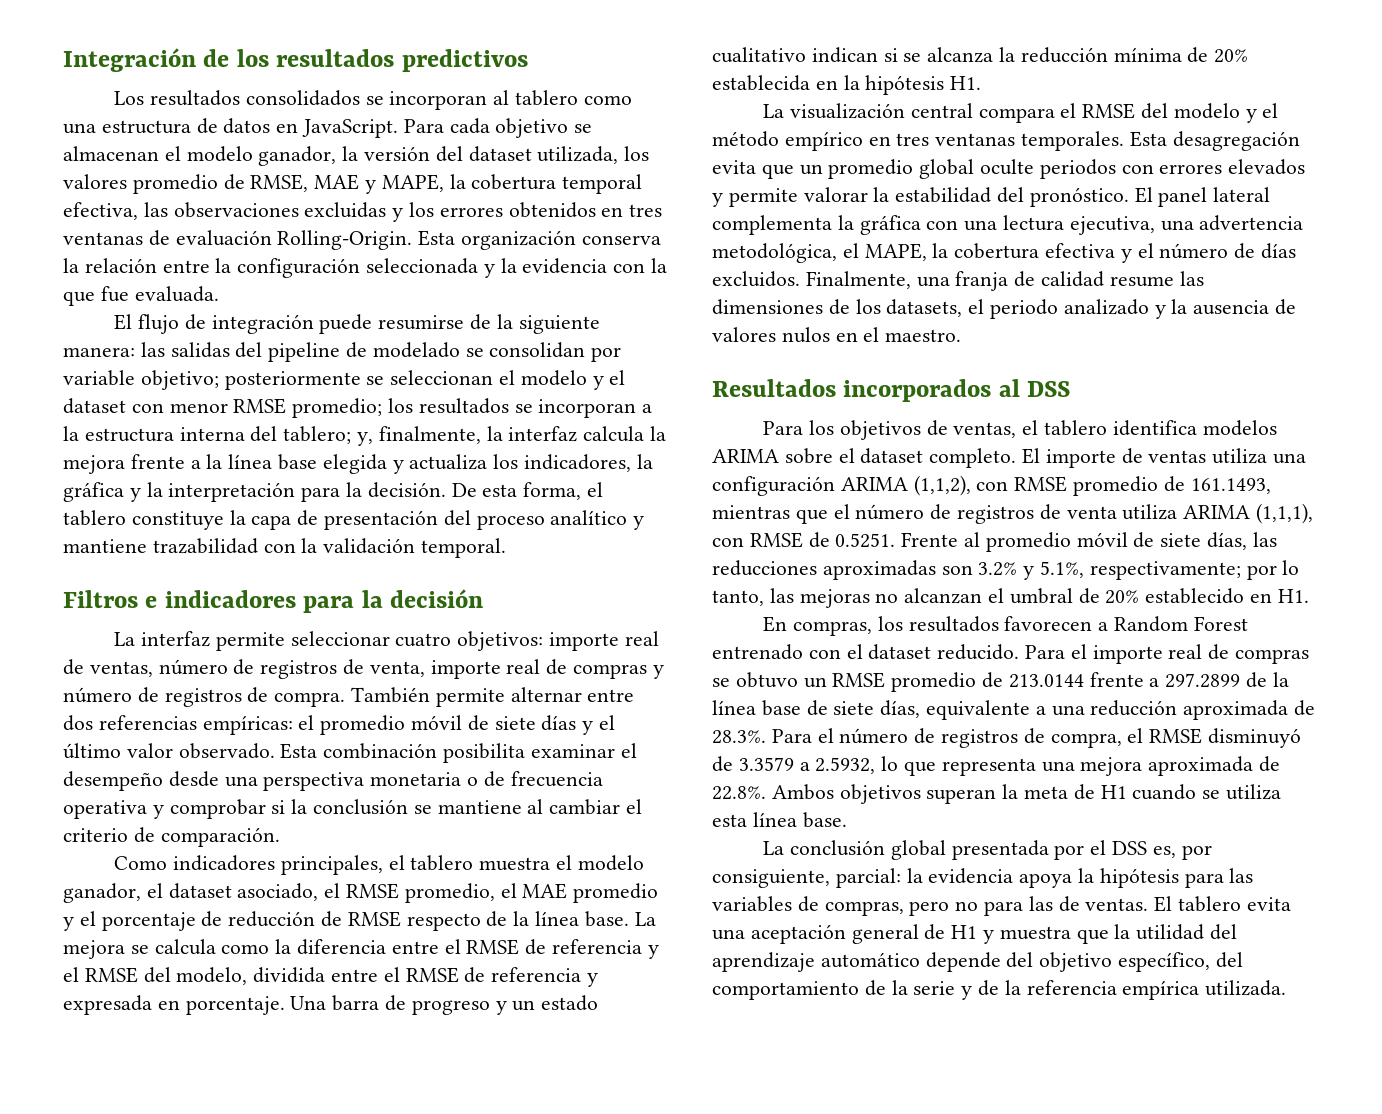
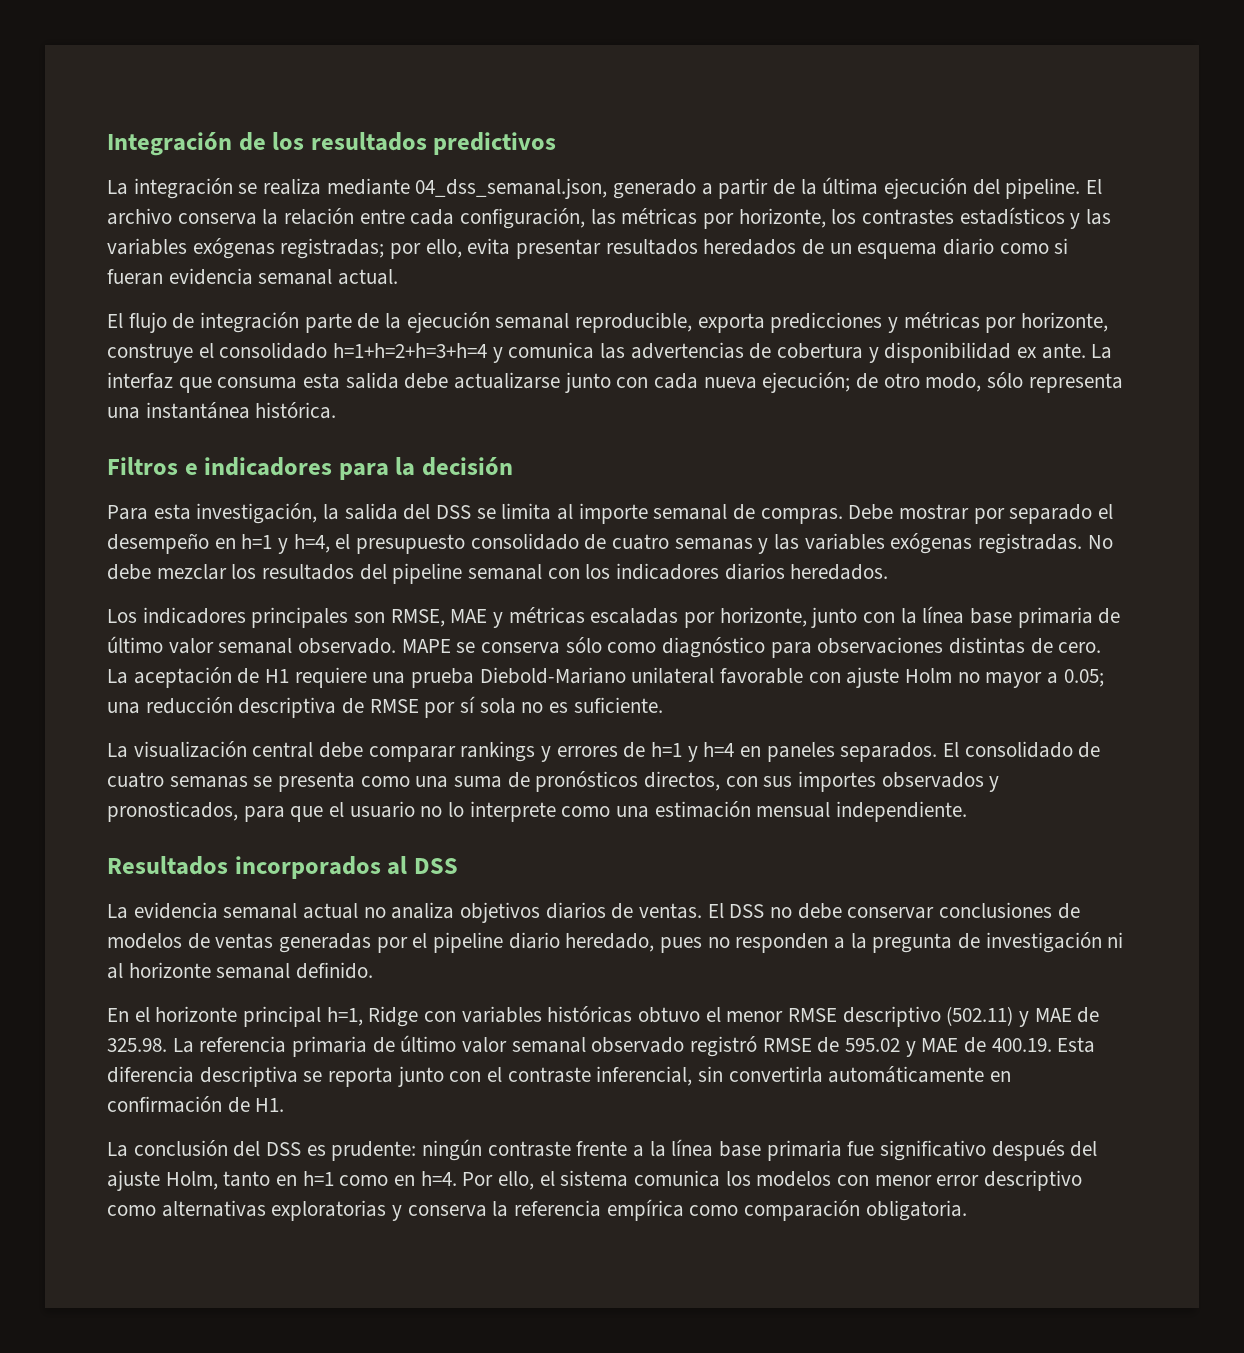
[114,90,632,110] [63,118,593,138] [63,146,650,166] [63,174,643,194] [63,202,663,222] [63,230,661,250] [63,258,668,278] [63,286,219,306] [114,314,600,334] [63,342,622,362] [63,370,626,390] [63,398,653,418] [63,426,667,446] [63,454,653,474] [63,482,604,502] [63,510,645,530] [63,538,507,558] Los resultados consolidados se incorporan al tablero como una estructura de datos en JavaScript. Para cada objetivo se almacenan el modelo ganador, la versión del dataset utilizada, los valores promedio de RMSE, MAE y MAPE, la cobertura temporal efectiva, las observaciones excluidas y los errores obtenidos en tres ventanas de evaluación Rolling-Origin. Esta organización conserva la relación entre la configuración seleccionada y la evidencia con la que fue evaluada. // El flujo de integración puede resumirse de la siguiente manera: las salidas del pipeline de modelado se consolidan por variable objetivo; posteriormente se seleccionan el modelo y el dataset con menor RMSE promedio; los resultados se incorporan a la estructura interna del tablero; y, finalmente, la interfaz calcula la mejora frente a la línea base elegida y actualiza los indicadores, la gráfica y la interpretación para la decisión. De esta forma, el tablero constituye la capa de presentación del proceso analítico y mantiene trazabilidad con la validación temporal. -> [107,177,1103,199] [107,207,1112,229] [107,238,1069,259] [107,268,399,285] [107,312,1109,333] [107,342,1113,363] [107,372,1123,393] [107,402,337,419] La integración se realiza mediante 04_dss_semanal.json, generado a partir de la última ejecución del pipeline. El archivo conserva la relación entre cada configuración, las métricas por horizonte, los contrastes estadísticos y las variables exógenas registradas; por ello, evita presentar resultados heredados de un esquema diario como si fueran evidencia semanal actual. // El flujo de integración parte de la ejecución semanal reproducible, exporta predicciones y métricas por horizonte, construye el consolidado h=1+h=2+h=3+h=4 y comunica las advertencias de cobertura y disponibilidad ex ante. La interfaz que consuma esta salida debe actualizarse junto con cada nueva ejecución; de otro modo, sólo representa una instantánea histórica.
[114,631,659,651] [63,659,664,679] [63,687,635,707] [63,715,616,735] [63,743,637,763] [63,771,603,791] [63,799,643,819] [63,827,280,847] [114,855,644,875] [63,883,659,903] [63,911,656,931] [63,939,659,959] [63,967,599,987] [63,995,599,1015] [712,47,1249,63] [712,75,982,95] [763,103,1279,123] [712,131,1300,151] [712,159,1306,179] [712,187,1271,207] [712,215,1304,235] [712,243,1297,263] [712,271,1204,291] [712,299,1297,319] [712,327,962,343] [712,379,1071,402] [763,420,1277,440] [712,448,1307,468] [712,475,1271,496] [712,503,1314,524] [712,532,1277,552] [712,560,1300,580] [712,588,1309,608] [763,616,1248,636] [712,644,1310,664] [712,672,1289,692] [712,700,1316,720] [712,728,1302,748] [712,756,1281,776] [712,784,1282,804] [712,812,847,828] [763,840,1212,860] [712,868,1254,888] [712,896,1291,916] [712,924,1238,944] [712,952,1243,972] [712,980,1287,1000] La interfaz permite seleccionar cuatro objetivos: importe real de ventas, número de registros de venta, importe real de compras y número de registros de compra. También permite alternar entre dos referencias empíricas: el promedio móvil de siete días y el último valor observado. Esta combinación posibilita examinar el desempeño desde una perspectiva monetaria o de frecuencia operativa y comprobar si la conclusión se mantiene al cambiar el criterio de comparación. // Como indicadores principales, el tablero muestra el modelo ganador, el dataset asociado, el RMSE promedio, el MAE promedio y el porcentaje de reducción de RMSE respecto de la línea base. La mejora se calcula como la diferencia entre el RMSE de referencia y el RMSE del modelo, dividida entre el RMSE de referencia y expresada en porcentaje. Una barra de progreso y un estado cualitativo indican si se alcanza la reducción mínima de 20% establecida en la hipótesis H1. // La visualización central compara el RMSE del modelo y el método empírico en tres ventanas temporales. Esta desagregación evita que un promedio global oculte periodos con errores elevados y permite valorar la estabilidad del pronóstico. El panel lateral complementa la gráfica con una lectura ejecutiva, una advertencia metodológica, el MAPE, la cobertura efectiva y el número de días excluidos. Finalmente, una franja de calidad resume las dimensiones de los datasets, el periodo analizado y la ausencia de valores nulos en el maestro. // Resultados incorporados al DSS // Para los objetivos de ventas, el tablero identifica modelos ARIMA sobre el dataset completo. El importe de ventas utiliza una configuración ARIMA (1,1,2), con RMSE promedio de 161.1493, mientras que el número de registros de venta utiliza ARIMA (1,1,1), con RMSE de 0.5251. Frente al promedio móvil de siete días, las reducciones aproximadas son 3.2% y 5.1%, respectivamente; por lo tanto, las mejoras no alcanzan el umbral de 20% establecido en H1. // En compras, los resultados favorecen a Random Forest entrenado con el dataset reducido. Para el importe real de compras se obtuvo un RMSE promedio de 213.0144 frente a 297.2899 de la línea base de siete días, equivalente a una reducción aproximada de 28.3%. Para el número de registros de compra, el RMSE disminuyó de 3.3579 a 2.5932, lo que representa una mejora aproximada de 22.8%. Ambos objetivos superan la meta de H1 cuando se utiliza esta línea base. // La conclusión global presentada por el DSS es, por consiguiente, parcial: la evidencia apoya la hipótesis para las variables de compras, pero no para las de ventas. El tablero evita una aceptación general de H1 y muestra que la utilidad del aprendizaje automático depende del objetivo específico, del comportamiento de la serie y de la referencia empírica utilizada. -> [107,503,1114,524] [107,533,1113,554] [107,563,889,584] [107,606,1121,628] [107,636,1102,658] [107,667,1104,688] [107,696,663,718] [107,741,1101,762] [107,771,1000,792] [107,801,968,822] [107,856,458,879] [107,902,1080,923] [107,932,1124,953] [107,962,374,979] [107,1006,1100,1027] [107,1035,1096,1057] [107,1066,1012,1087] [107,1096,285,1113] [107,1139,1098,1161] [107,1170,1083,1191] [107,1199,967,1221] Para esta investigación, la salida del DSS se limita al importe semanal de compras. Debe mostrar por separado el desempeño en h=1 y h=4, el presupuesto consolidado de cuatro semanas y las variables exógenas registradas. No debe mezclar los resultados del pipeline semanal con los indicadores diarios heredados. // Los indicadores principales son RMSE, MAE y métricas escaladas por horizonte, junto con la línea base primaria de último valor semanal observado. MAPE se conserva sólo como diagnóstico para observaciones distintas de cero. La aceptación de H1 requiere una prueba Diebold-Mariano unilateral favorable con ajuste Holm no mayor a 0.05; una reducción descriptiva de RMSE por sí sola no es suficiente. // La visualización central debe comparar rankings y errores de h=1 y h=4 en paneles separados. El consolidado de cuatro semanas se presenta como una suma de pronósticos directos, con sus importes observados y pronosticados, para que el usuario no lo interprete como una estimación mensual independiente. // Resultados incorporados al DSS // La evidencia semanal actual no analiza objetivos diarios de ventas. El DSS no debe conservar conclusiones de modelos de ventas generadas por el pipeline diario heredado, pues no responden a la pregunta de investigación ni al horizonte semanal definido. // En el horizonte principal h=1, Ridge con variables históricas obtuvo el menor RMSE descriptivo (502.11) y MAE de 325.98. La referencia primaria de último valor semanal observado registró RMSE de 595.02 y MAE de 400.19. Esta diferencia descriptiva se reporta junto con el contraste inferencial, sin convertirla automáticamente en confirmación de H1. // La conclusión del DSS es prudente: ningún contraste frente a la línea base primaria fue significativo después del ajuste Holm, tanto en h=1 como en h=4. Por ello, el sistema comunica los modelos con menor error descriptivo como alternativas exploratorias y conserva la referencia empírica como comparación obligatoria.

